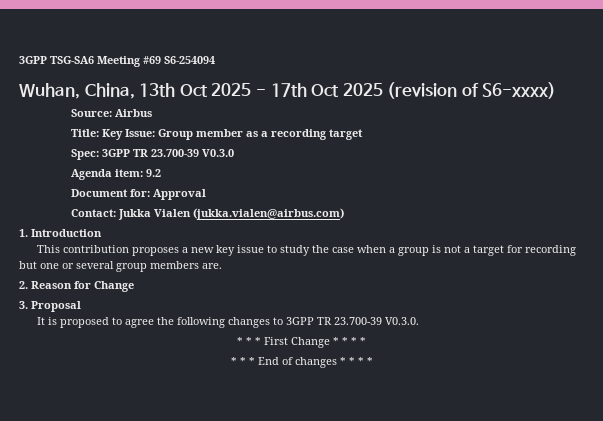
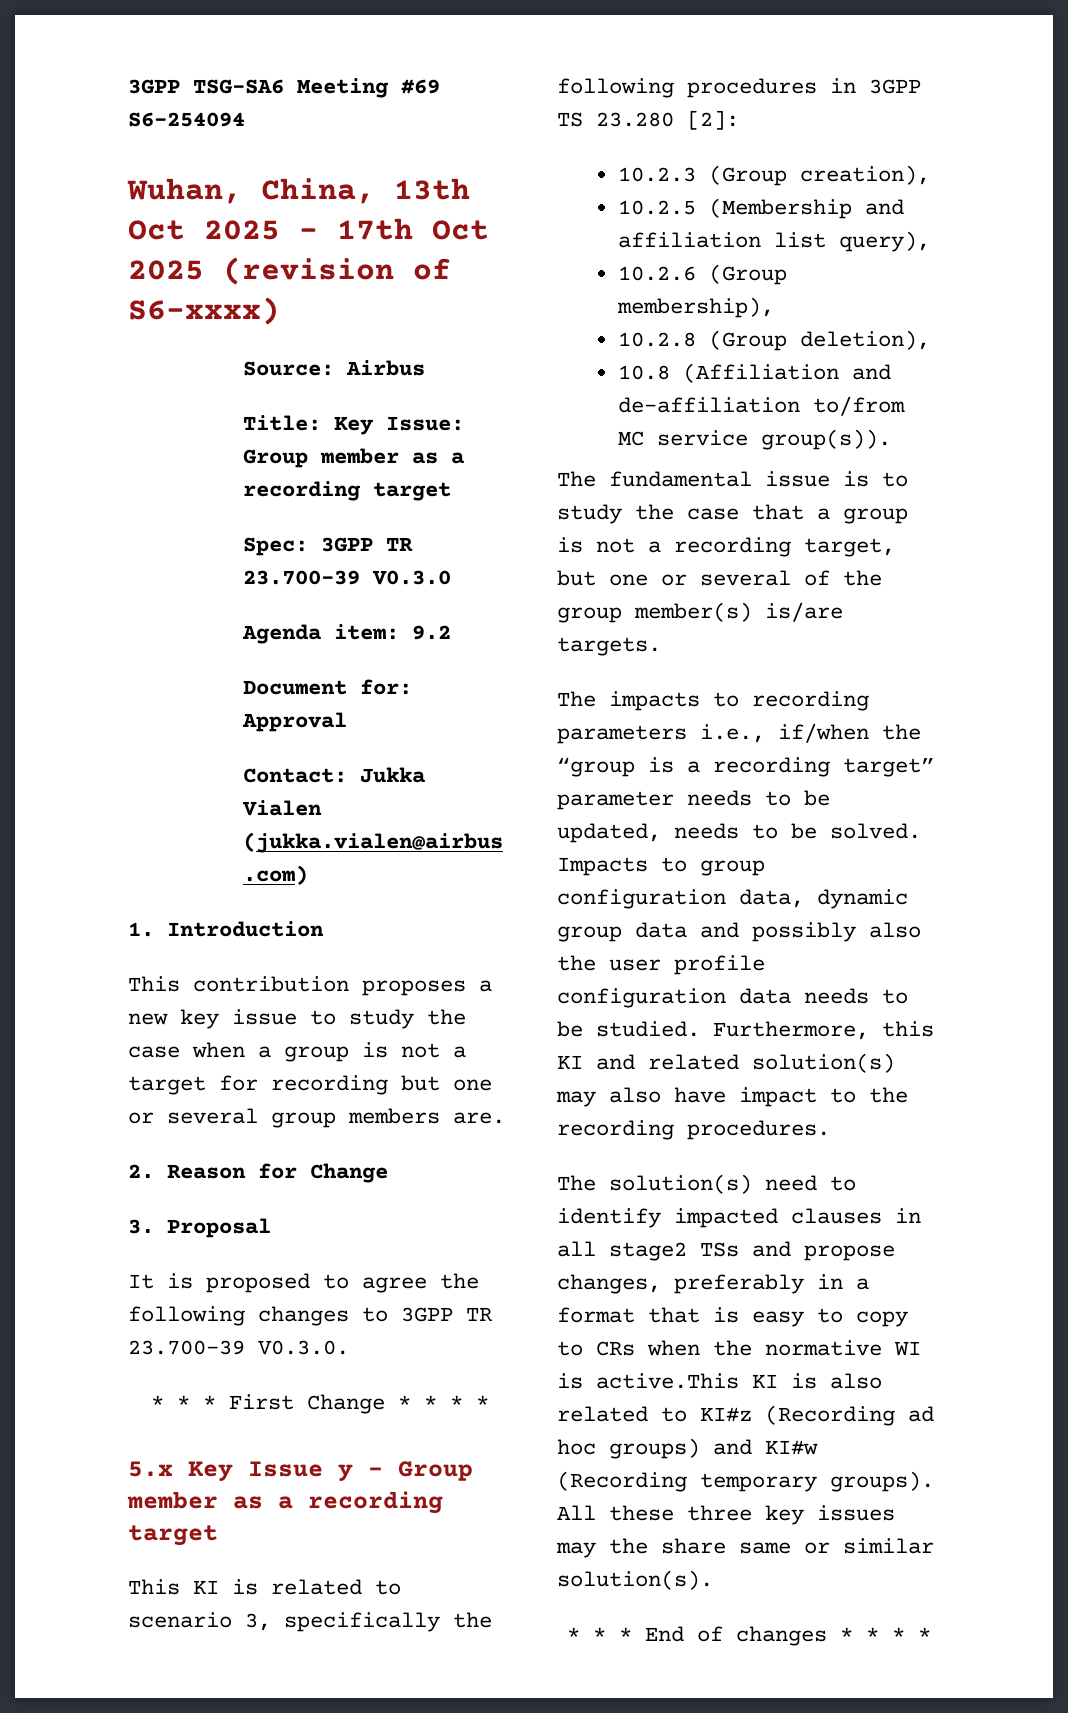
(366, 341) none -> [128,1461,473,1482] [127,1491,443,1514] [128,1525,218,1546] [128,1579,401,1595] [128,1612,492,1632] [557,78,921,98] [557,110,739,130] [618,165,931,186] [618,198,905,219] [618,231,931,252] [618,264,788,285] [617,297,775,318] [618,330,931,351] [618,363,892,383] [618,396,906,416] [618,429,892,450] [557,471,908,487] [557,504,908,524] [557,537,895,557] [557,570,882,586] [557,602,843,623] [557,637,661,656] [557,691,869,711] [557,723,921,744] [557,757,934,777] [557,790,830,810] [557,823,921,843] [557,857,765,876] [557,889,908,909] [557,922,921,942] [557,955,765,975] [557,988,908,1008] [557,1021,934,1040] [557,1053,895,1073] [556,1087,908,1107] [557,1120,830,1140] [557,1174,856,1194] [557,1208,921,1228] [557,1241,895,1261] [557,1274,869,1294] [557,1307,908,1327] [557,1340,921,1356] [557,1373,882,1389] [557,1405,934,1426] [557,1438,818,1459] [557,1471,934,1492] [557,1505,895,1525] [556,1538,934,1558] [557,1570,713,1590] // 5.x Key Issue y – Group member as a recording target // This KI is related to scenario 3, specifically the following procedures in 3GPP TS 23.280 [2]: // 10.2.3 (Group creation), // 10.2.5 (Membership and affiliation list query), // 10.2.6 (Group membership), // 10.2.8 (Group deletion), // 10.8 (Affiliation and de-affiliation to/from MC service group(s)). // The fundamental issue is to study the case that a group is not a recording target, but one or several of the group member(s) is/are targets. // The impacts to recording parameters i.e., if/when the “group is a recording target” parameter needs to be updated, needs to be solved. Impacts to group configuration data, dynamic group data and possibly also the user profile configuration data needs to be studied. Furthermore, this KI and related solution(s) may also have impact to the recording procedures. // The solution(s) need to identify impacted clauses in all stage2 TSs and propose changes, preferably in a format that is easy to copy to CRs when the normative WI is active.This KI is also related to KI#z (Recording ad hoc groups) and KI#w (Recording temporary groups). All these three key issues may the share same or similar solution(s).

